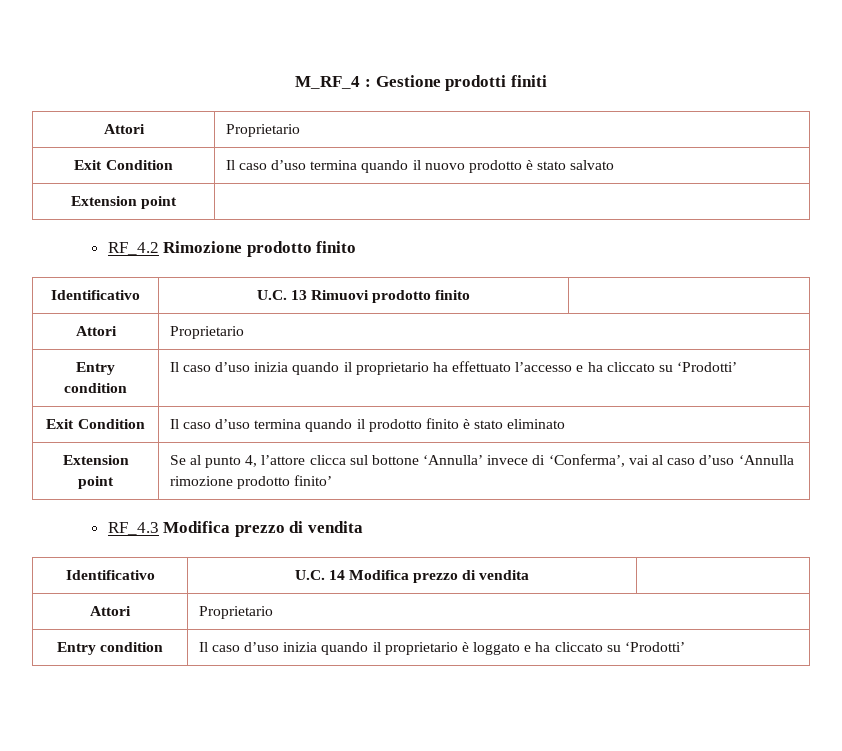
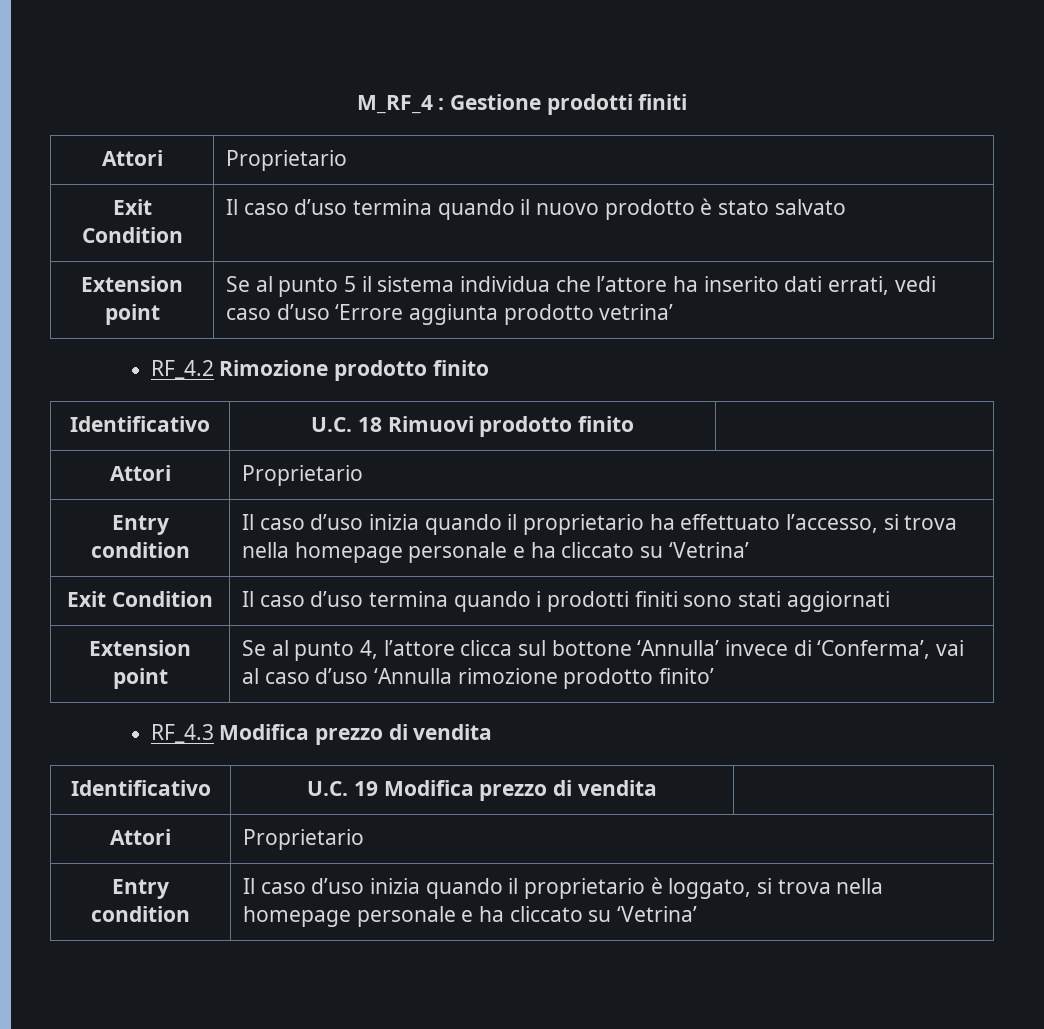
(178, 202) none -> [226,276,936,297] [226,304,674,325] Se al punto 5 il sistema individua che l’attore ha inserito dati errati, vedi caso d’uso ‘Errore aggiunta prodotto vetrina’
[290,290,307,300] 13 -> [357,417,382,432] 18
[515,362,738,372] [46,419,145,429] [169,418,566,432] l’accesso e ha cliccato su ‘Prodotti’ // Exit Condition | Il caso d’uso termina quando il prodotto finito è stato eliminato -> [786,514,958,533] [242,542,749,563] [67,591,213,607] [242,591,890,612] l’accesso, si trova nella homepage personale e ha cliccato su ‘Vetrina’ // Exit Condition | Il caso d’uso termina quando i prodotti finiti sono stati aggiornati
[328,570,345,580] 14 -> [353,781,378,796] 19
[473,642,686,655] loggato e ha cliccato su ‘Prodotti’ -> [668,878,884,899] [243,906,698,927] loggato, si trova nella homepage personale e ha cliccato su ‘Vetrina’

